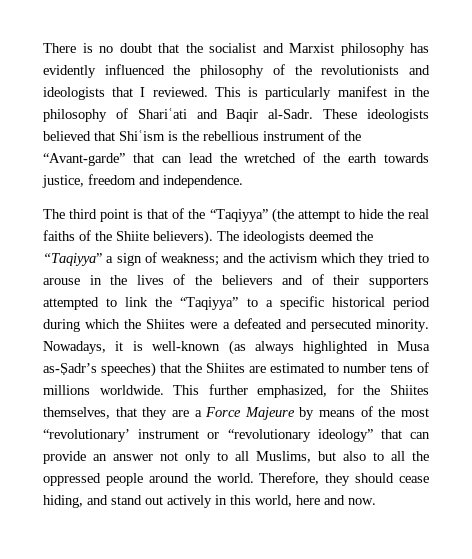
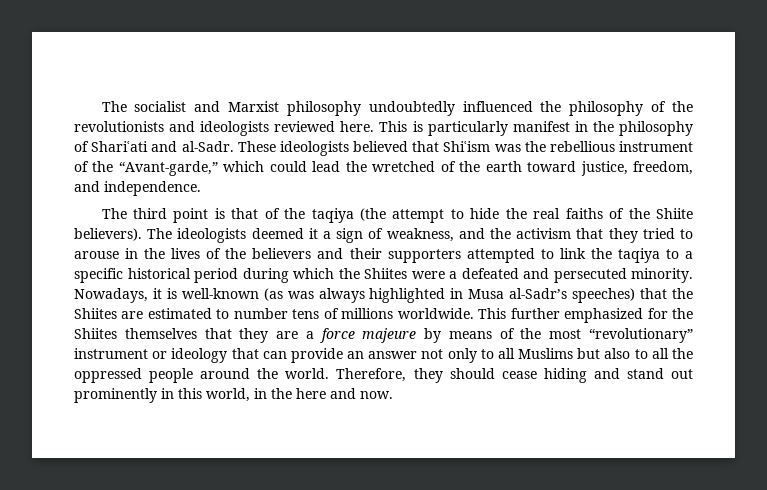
[43,43,203,53] There is no doubt that the -> [101,101,127,112] The
[410,43,429,53] [43,65,96,78] has evidently -> [368,101,455,116] undoubtedly
[112,87,208,97] that I reviewed. -> [274,121,375,132] reviewed here.
[226,109,259,122] Baqir -> (178, 146) none
[168,131,178,141] is -> [494,144,521,152] was
[43,153,182,166] “Avant-garde” that can -> [118,161,307,176] “Avant-garde,” which could
[384,153,430,163] [42,174,136,188] towards justice, freedom -> [527,161,693,176] toward justice, freedom,
[209,209,268,222] “Taqiyya” -> [311,208,354,223] taqiya
[356,231,373,241] [43,253,102,266] the “Taqiyya” -> [308,228,318,239] it
[161,253,220,266] weakness; -> [386,228,454,242] weakness,
[321,253,357,263] which -> [576,228,604,239] that
[311,274,324,285] of -> (344, 253) none
[180,297,239,310] “Taqiyya” -> [617,248,660,263] taqiya
(246, 347) none -> [287,291,314,299] was
[43,363,97,375] as-Ṣadr’s -> [509,288,568,299] al-Sadr’s
[257,385,328,398] emphasized, -> [564,308,644,323] emphasized
[43,407,110,419] themselves, -> [124,328,197,339] themselves
[205,407,295,420] Force Majeure -> [319,328,417,343] force majeure
[43,429,130,442] “revolutionary’ -> [589,328,693,343] “revolutionary”
[227,429,373,442] “revolutionary ideology” -> [171,348,228,363] ideology
[256,451,311,463] Muslims, -> [518,348,574,359] Muslims
[43,495,83,508] hiding, -> [543,368,587,383] hiding
[167,495,212,508] actively -> [74,388,157,403] prominently
(292, 501) none -> [254,388,292,399] in the

